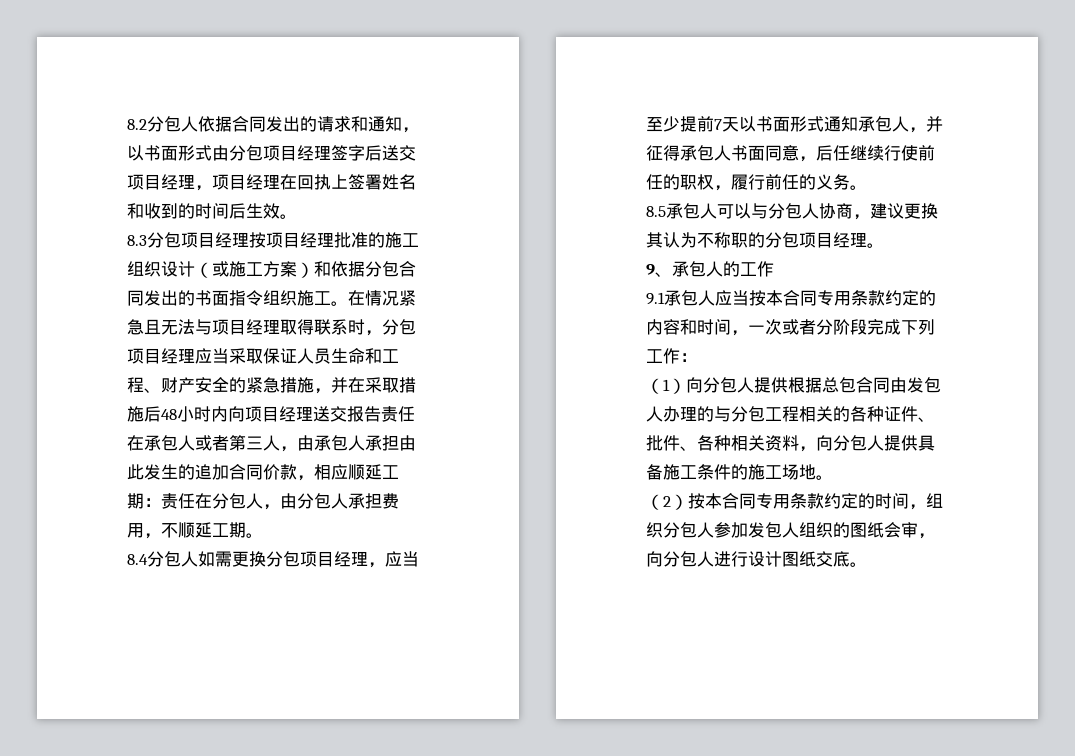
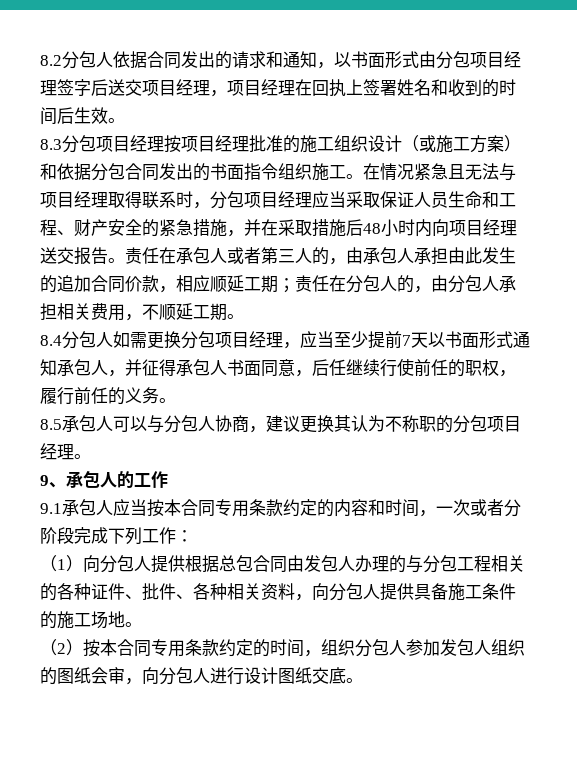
(381, 414) none -> [108,258,125,263] 。
(280, 443) none -> [312,247,329,265] 的
[144,498,161,507] ： -> [278,278,295,293] ；
(263, 501) none -> [397,275,414,293] 的
(382, 501) none -> [57,303,91,320] 相关

